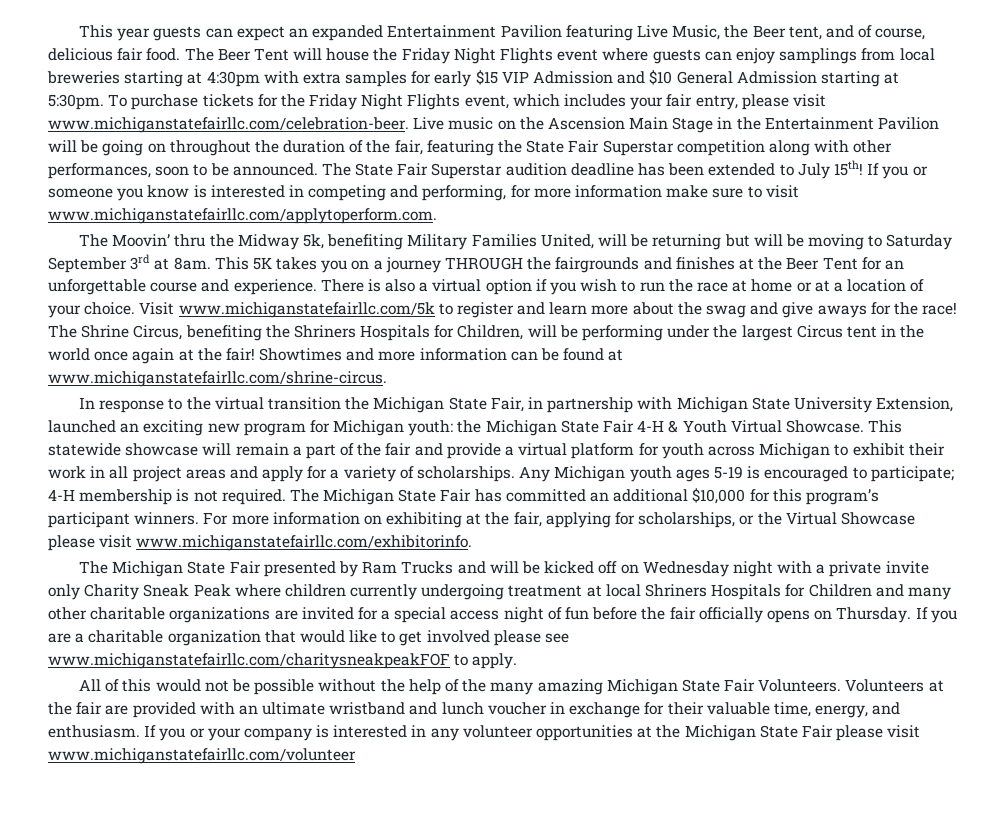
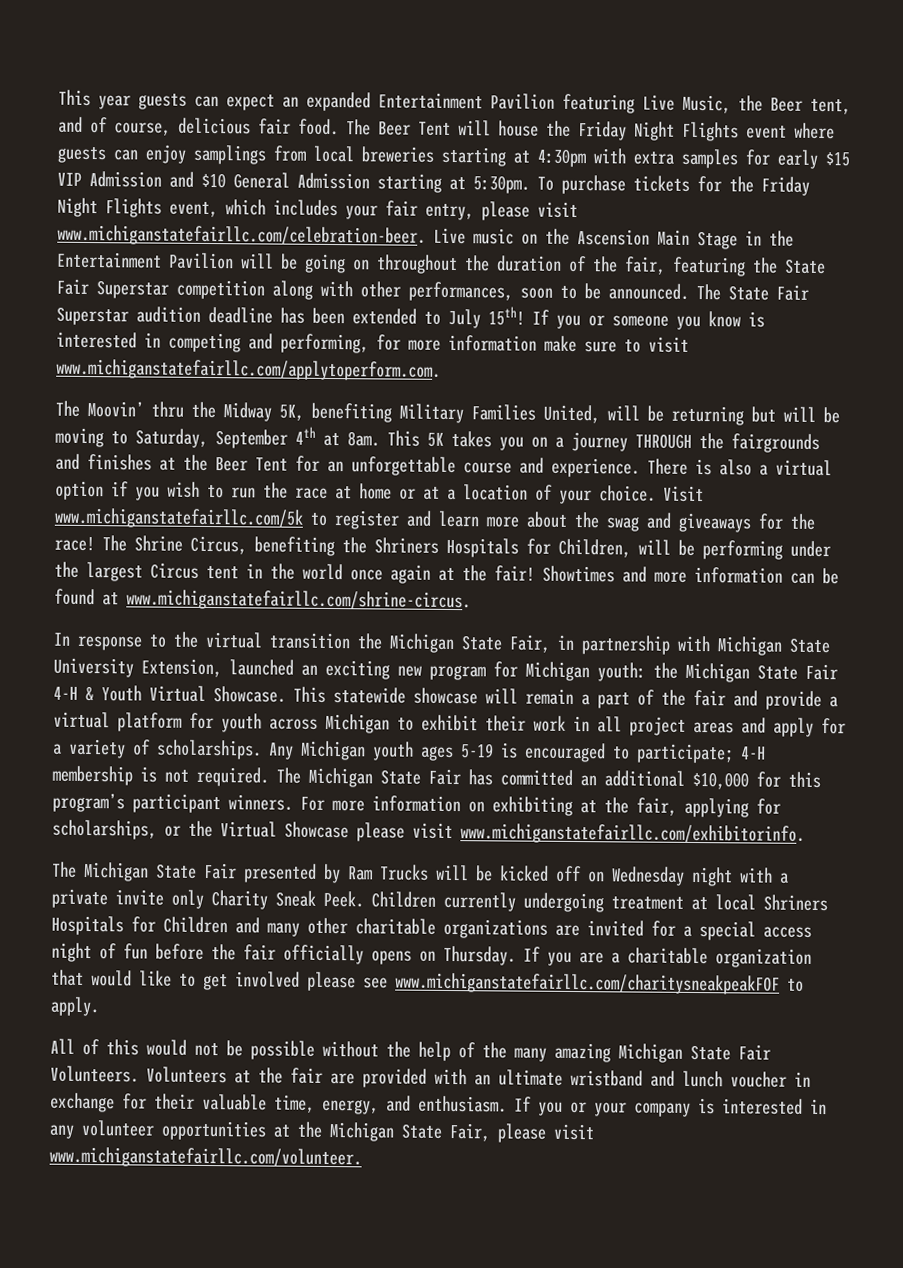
[303,234,325,249] 5k, -> [279,404,304,421] 5K,
[886,234,953,250] [48,254,151,273] Saturday September 3rd -> [135,426,316,449] Saturday, September 4th
[782,302,867,318] give aways -> [678,512,751,533] giveaways
[457,561,486,574] and -> (429, 872) none
[193,584,346,597] Peak where children -> [323,890,436,908] Peek. Children
[801,725,921,741] [48,748,356,764] Fair please visit www.michiganstatefairllc.com/volunteer -> [449,1123,594,1143] [49,1146,362,1169] Fair, please visit www.michiganstatefairllc.com/volunteer.

